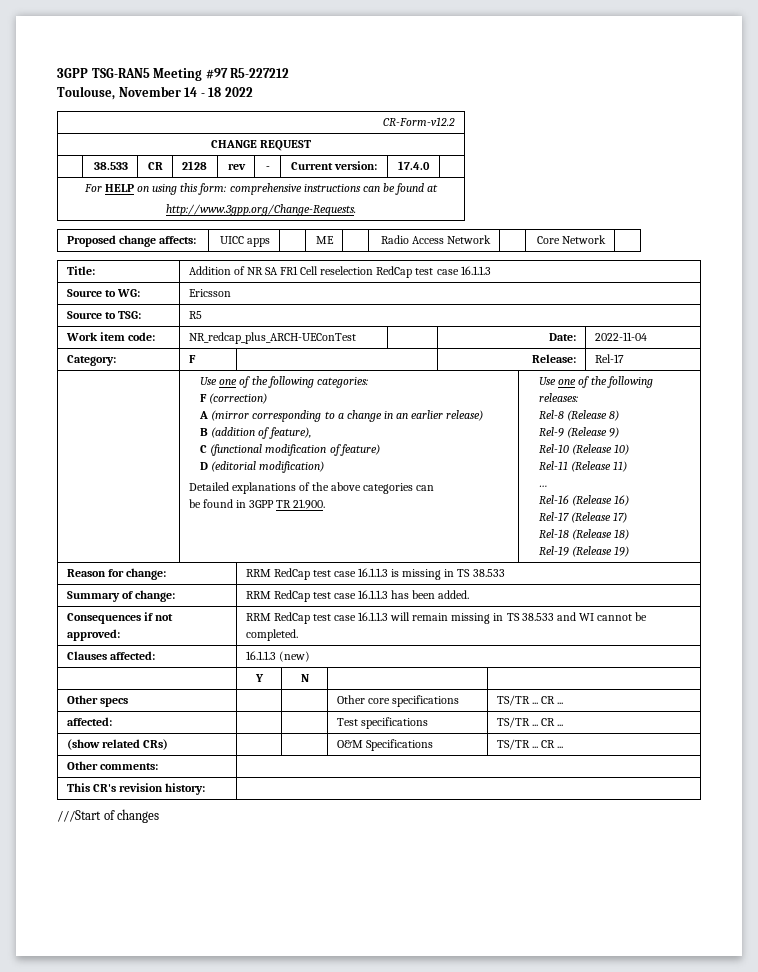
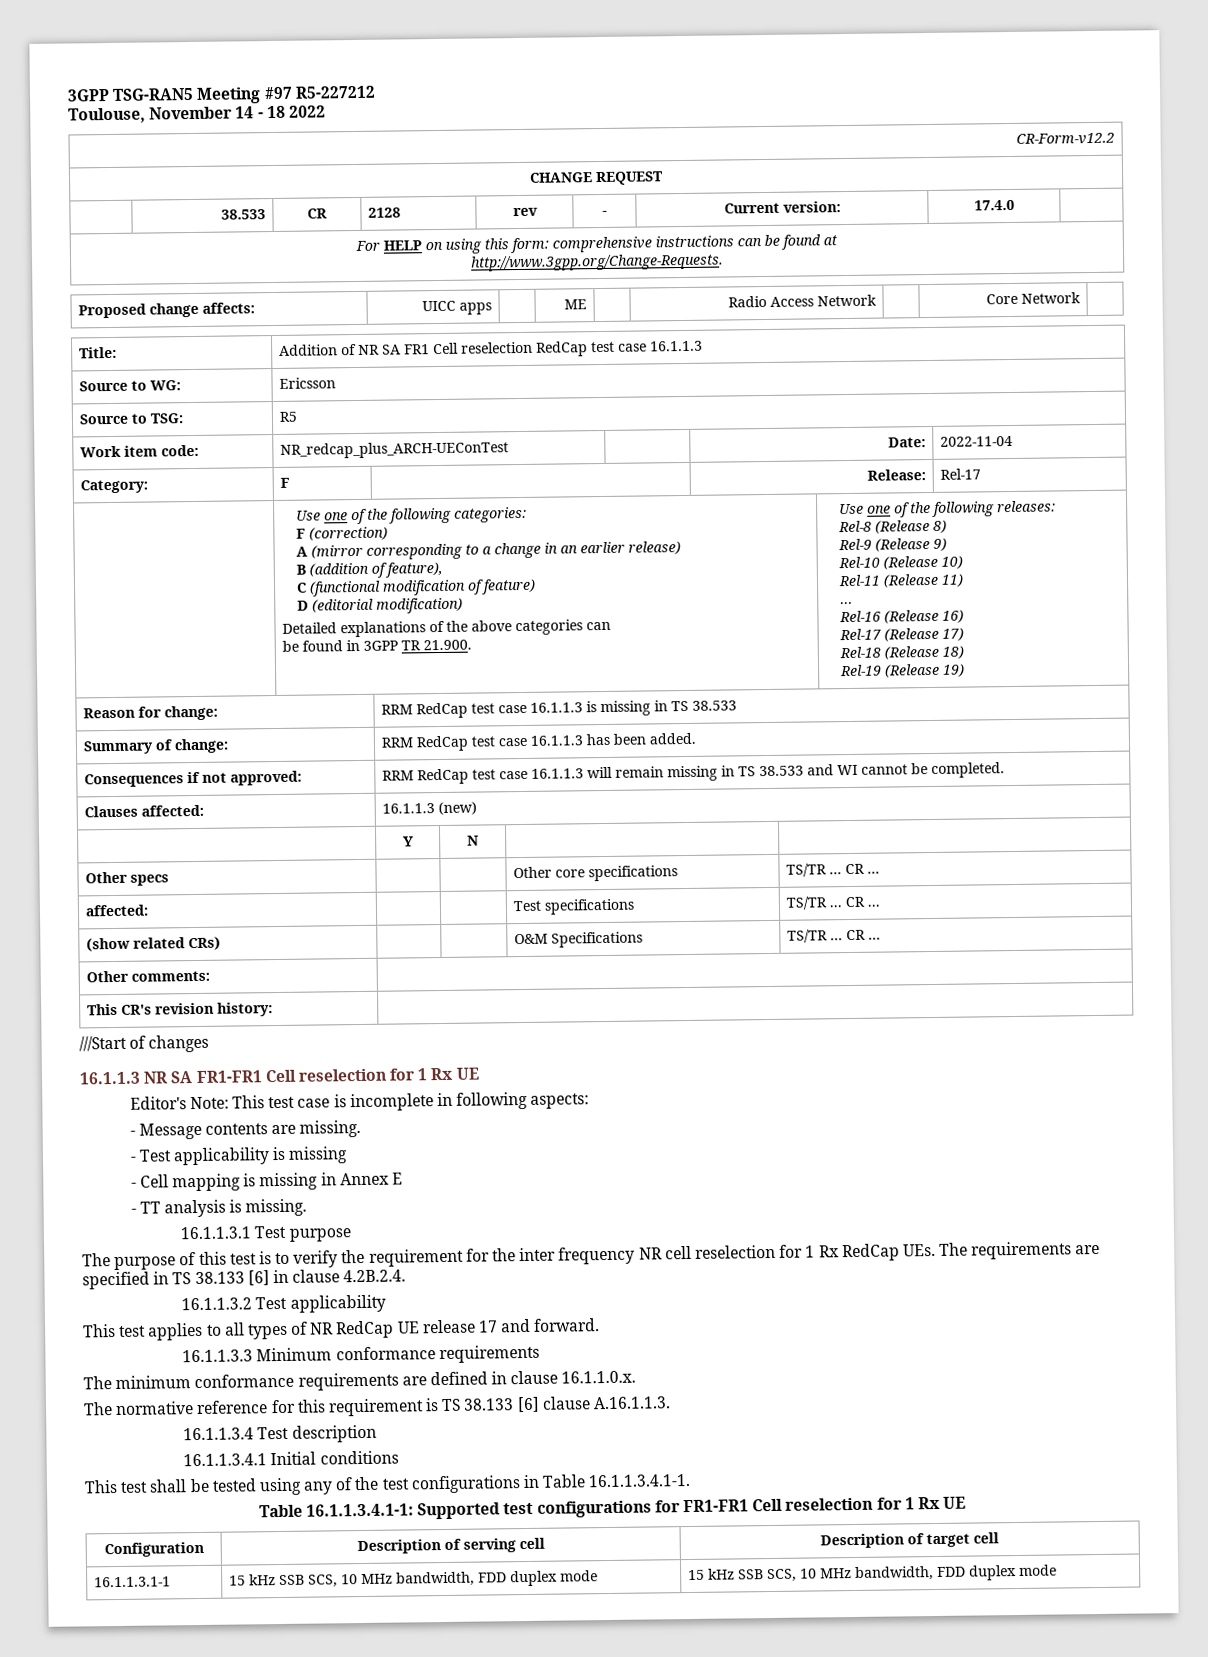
(160, 816) none -> [79,1067,480,1085] [129,1091,590,1112] [129,1119,362,1140] [129,1146,349,1166] [130,1172,403,1192] [130,1198,308,1218] [180,1225,352,1242] [82,1241,1101,1271] [82,1269,407,1290] [181,1294,386,1313] [83,1318,601,1341] [182,1344,540,1364] [83,1370,637,1391] [83,1396,672,1417] [183,1424,377,1443] [183,1450,399,1467] [84,1473,692,1496] [258,1496,967,1520] [103,1541,204,1558] [356,1537,545,1555] [820,1532,1000,1549] [94,1576,172,1588] [229,1570,599,1588] [688,1564,1058,1583] // 16.1.1.3 NR SA FR1-FR1 Cell reselection for 1 Rx UE // Editor's Note: This test case is incomplete in following aspects: // - Message contents are missing. // - Test applicability is missing // - Cell mapping is missing in Annex E // - TT analysis is missing. // 16.1.1.3.1 Test purpose // The purpose of this test is to verify the requirement for the inter frequency NR cell reselection for 1 Rx RedCap UEs. The requirements are specified in TS 38.133 [6] in clause 4.2B.2.4. // 16.1.1.3.2 Test applicability // This test applies to all types of NR RedCap UE release 17 and forward. // 16.1.1.3.3 Minimum conformance requirements // The minimum conformance requirements are defined in clause 16.1.1.0.x. // The normative reference for this requirement is TS 38.133 [6] clause A.16.1.1.3. // 16.1.1.3.4 Test description // 16.1.1.3.4.1 Initial conditions // This test shall be tested using any of the test configurations in Table 16.1.1.3.4.1-1. // Table 16.1.1.3.4.1-1: Supported test configurations for FR1-FR1 Cell reselection for 1 Rx UE // Configuration | Description of serving cell | Description of target cell // 16.1.1.3.1-1 | 15 kHz SSB SCS, 10 MHz bandwidth, FDD duplex mode | 15 kHz SSB SCS, 10 MHz bandwidth, FDD duplex mode

